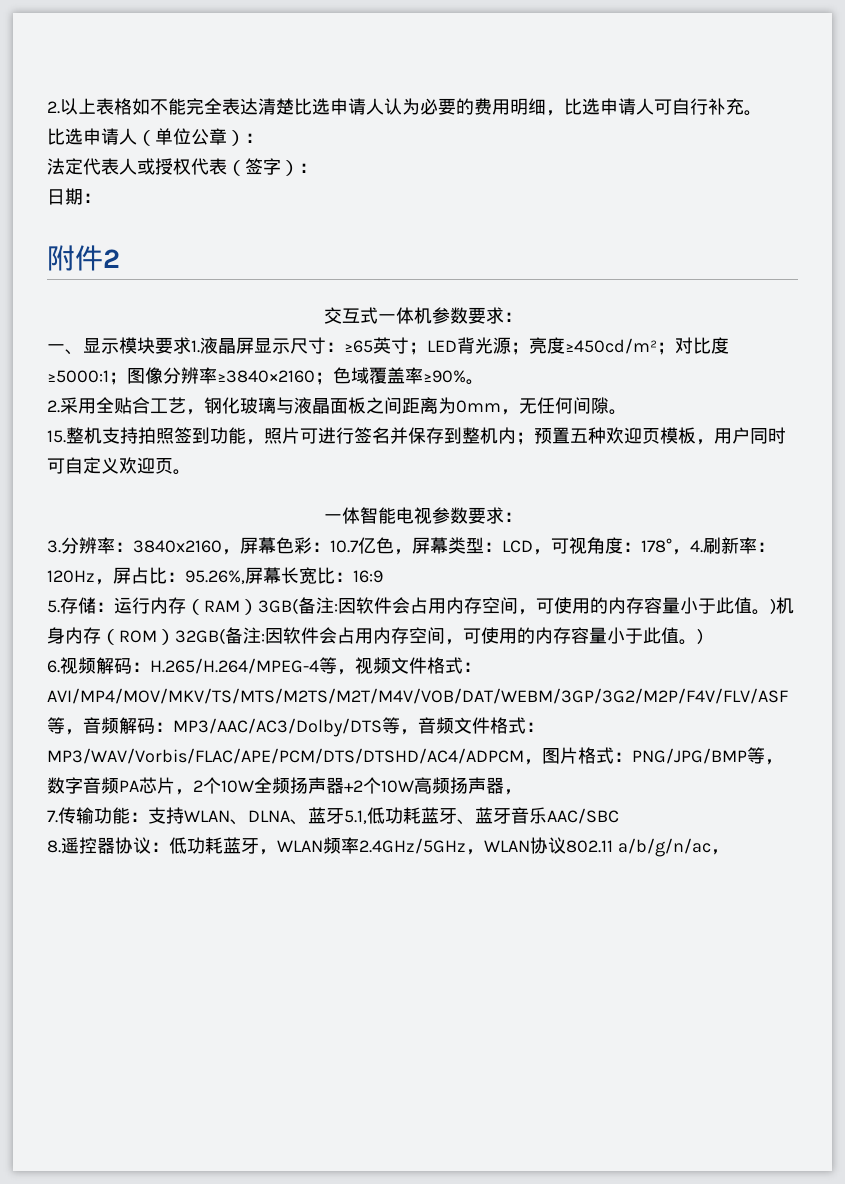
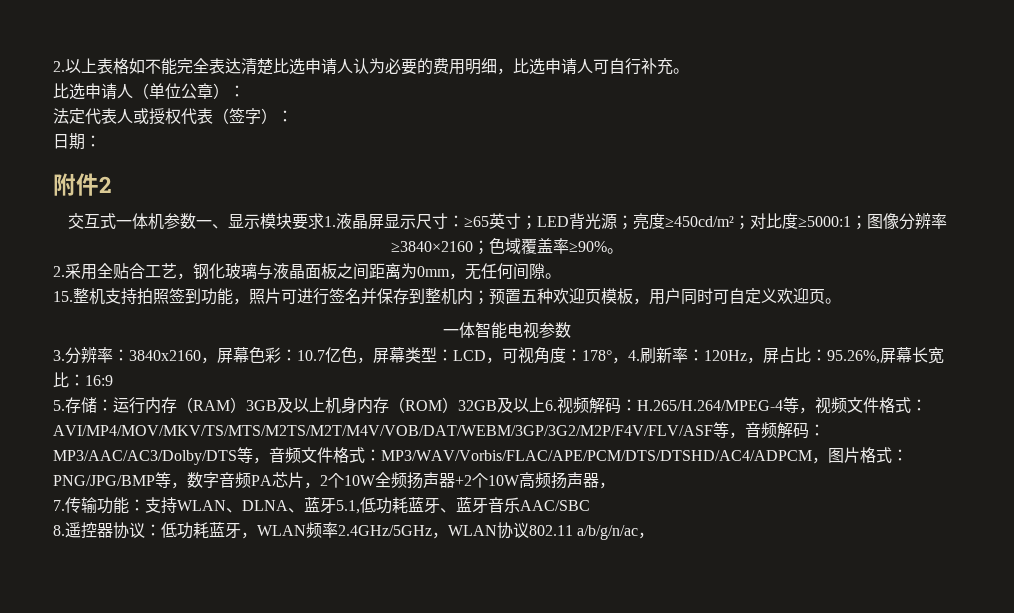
[467,307,522,324] 要求： // -> (196, 221) none
[467,507,522,524] 要求： -> (571, 330) none
[258,597,794,615] [47,627,703,645] 3GB(备注:因软件会占用内存空间，可使用的内存容量小于此值。)机身内存（ROM）32GB(备注:因软件会占用内存空间，可使用的内存容量小于此值。) // -> [246,397,545,414] 3GB及以上机身内存（ROM）32GB及以上

